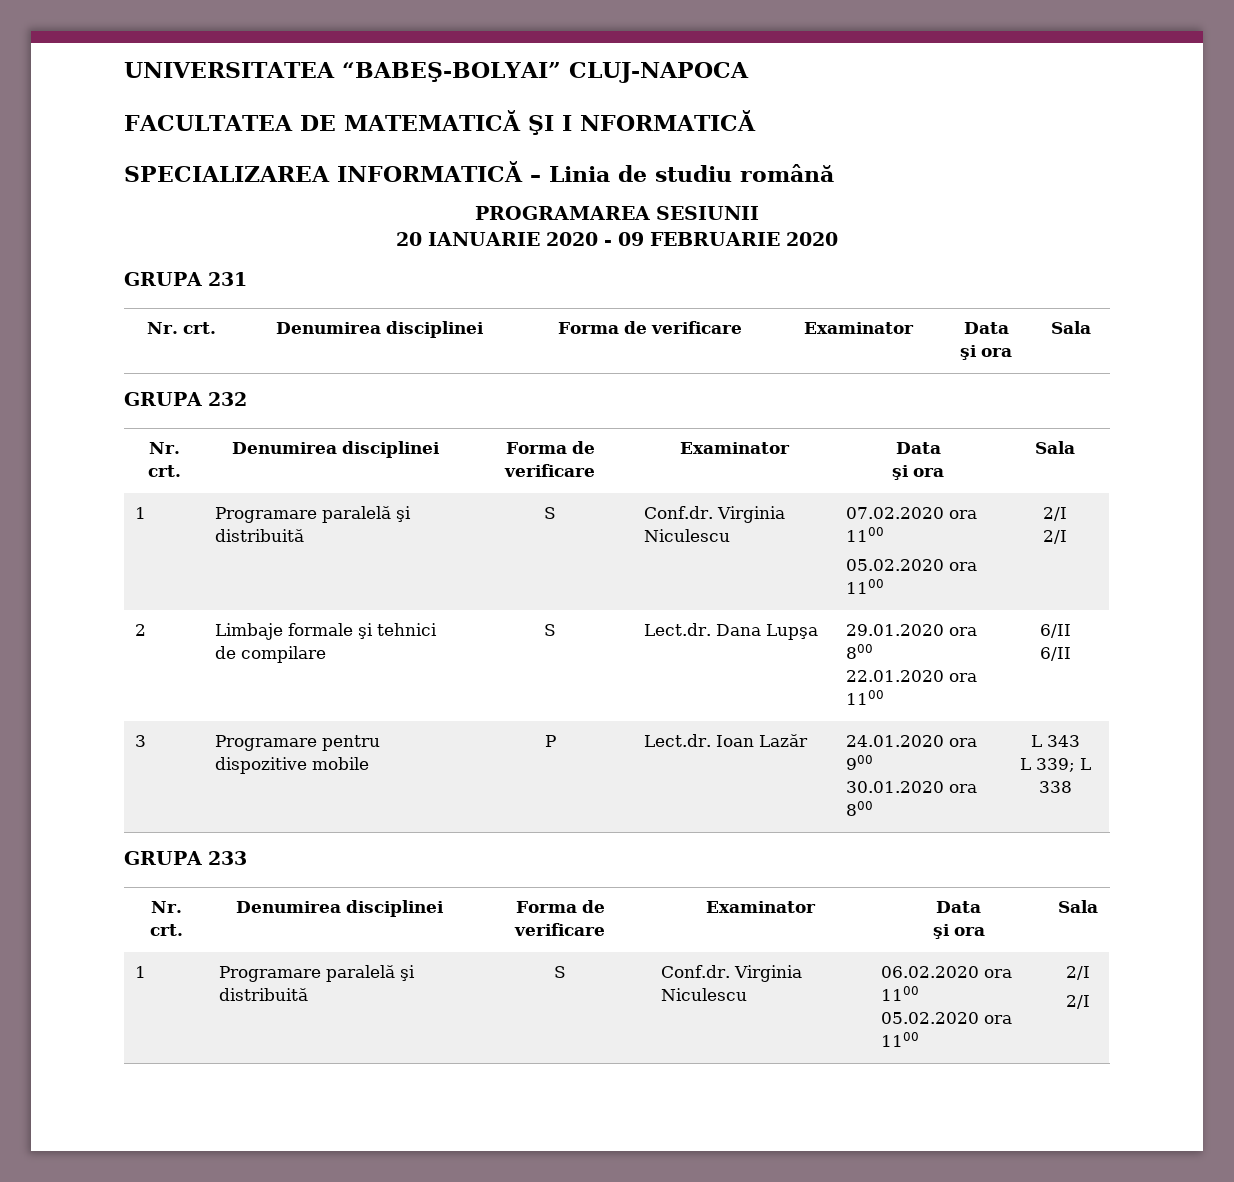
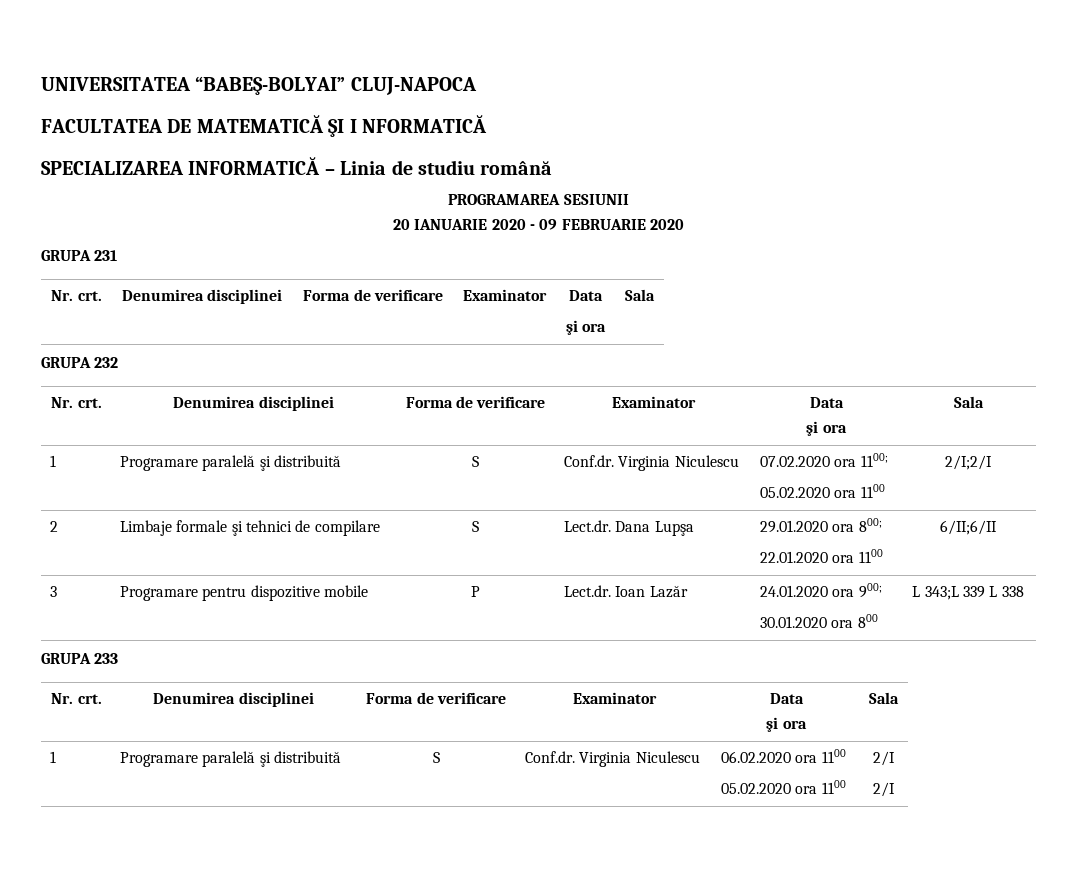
[845,527,884,542] [845,559,977,571] [845,579,884,594] [1043,507,1067,521] [1043,530,1067,544] 1100 // 05.02.2020 ora 1100 | 2/I // 2/I -> [860,453,888,467] [760,484,885,498] [945,455,992,470] 1100; // 05.02.2020 ora 1100 | 2/I;2/I
[845,644,873,659] 800 -> [858,518,882,532] 800;
[1039,624,1071,638] [1039,647,1071,661] 6/II // 6/II -> [940,520,997,535] 6/II;6/II
[845,755,873,770] 900 -> [858,583,882,598] 900;
[1046,735,1080,747] [1019,758,1075,772] 343 // L 339; -> [924,586,985,600] 343;L 339

